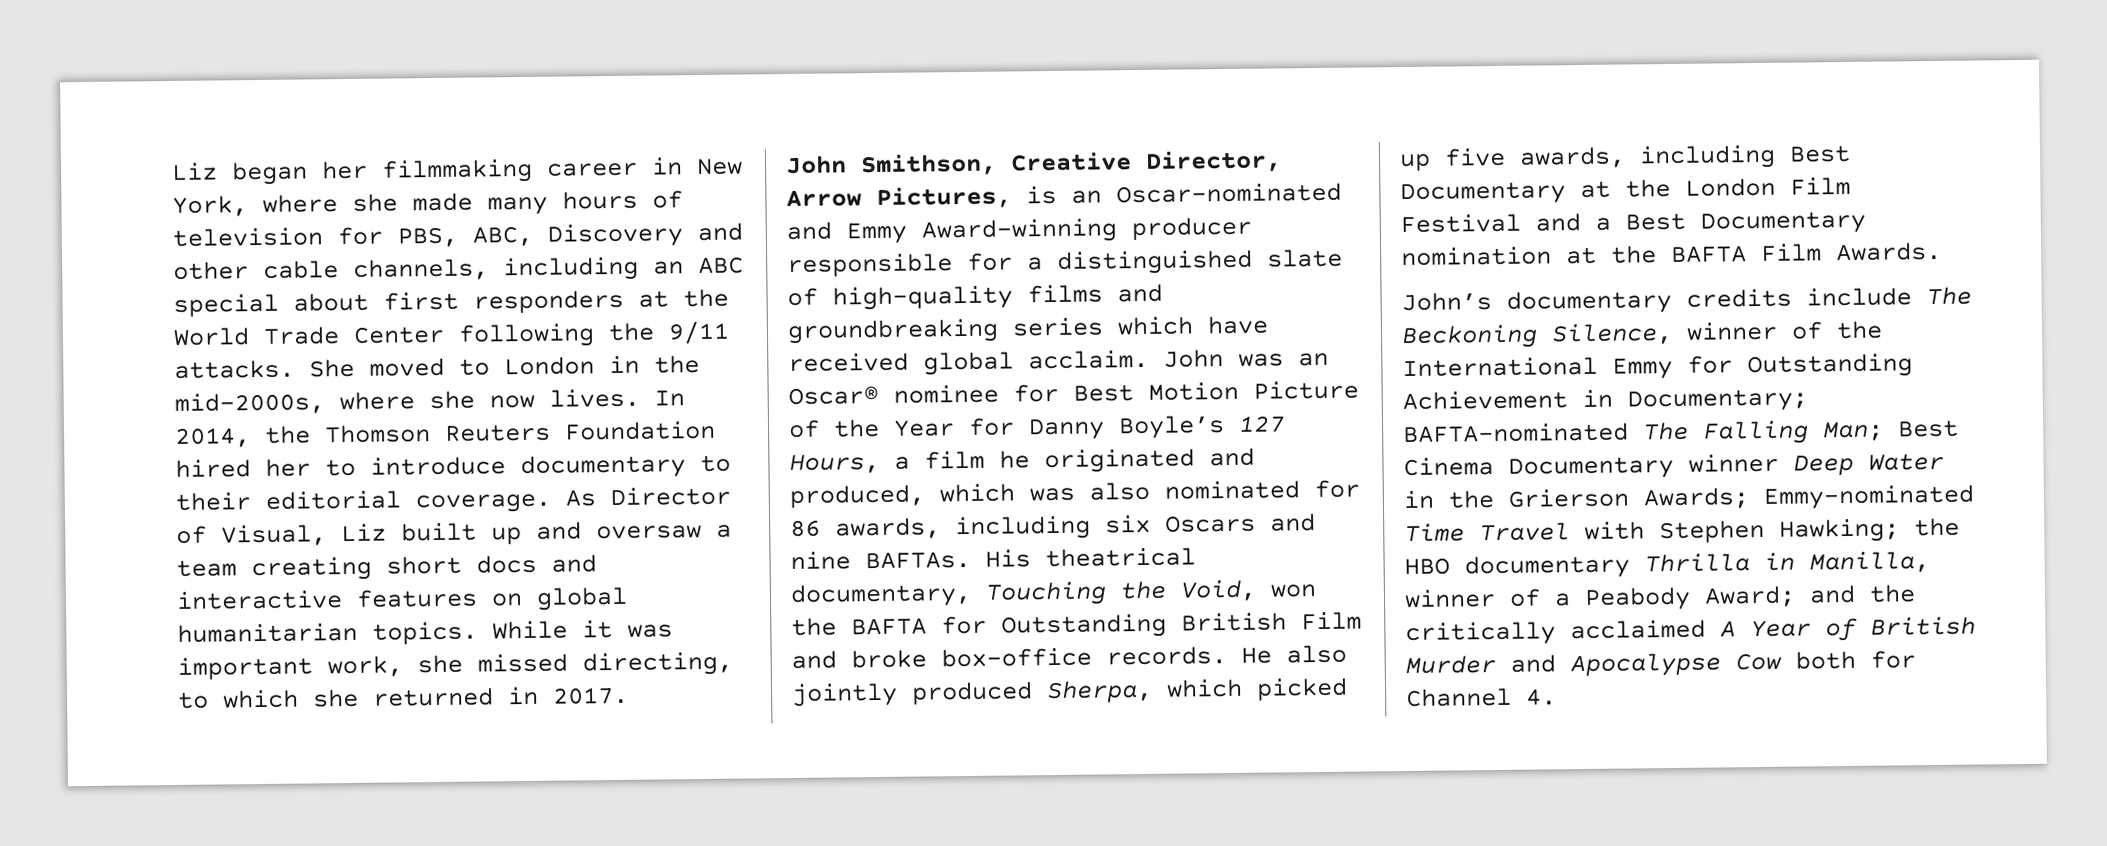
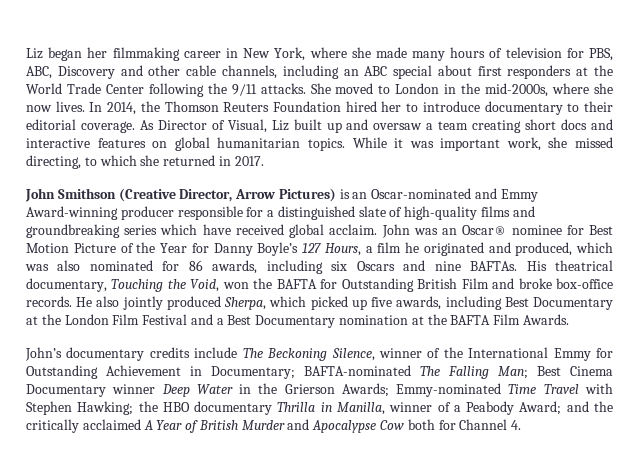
[860,152,1132,177] Smithson, Creative -> [57,188,176,202] Smithson (Creative
[876,186,1012,209] Pictures, -> [278,188,336,202] Pictures)

